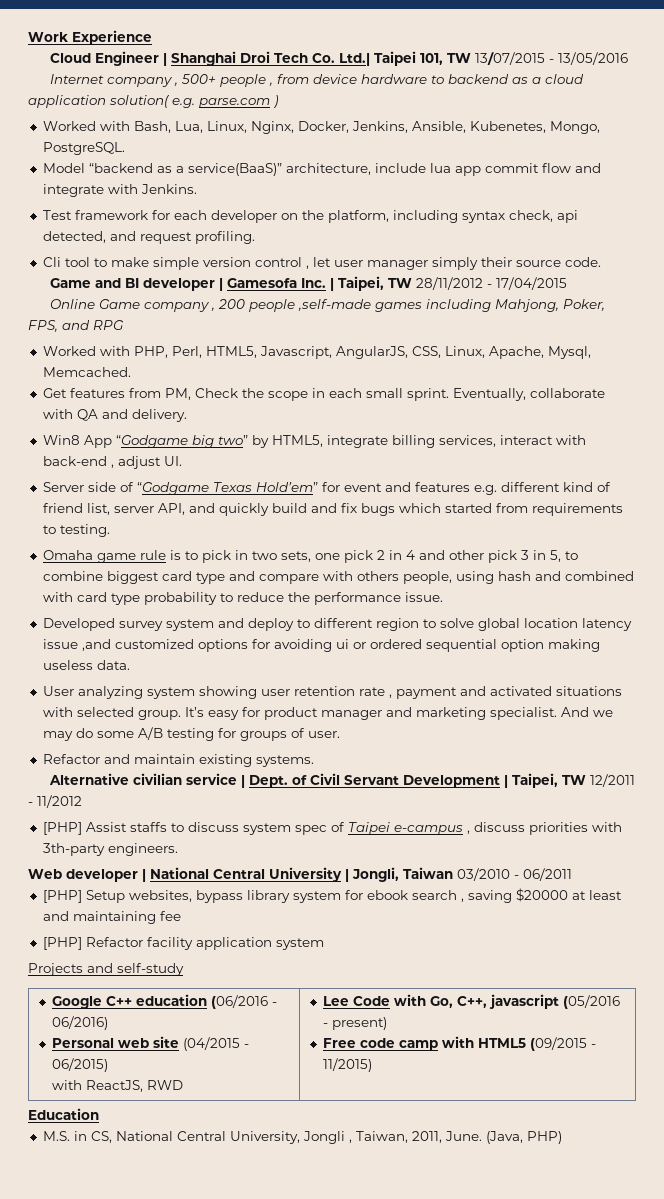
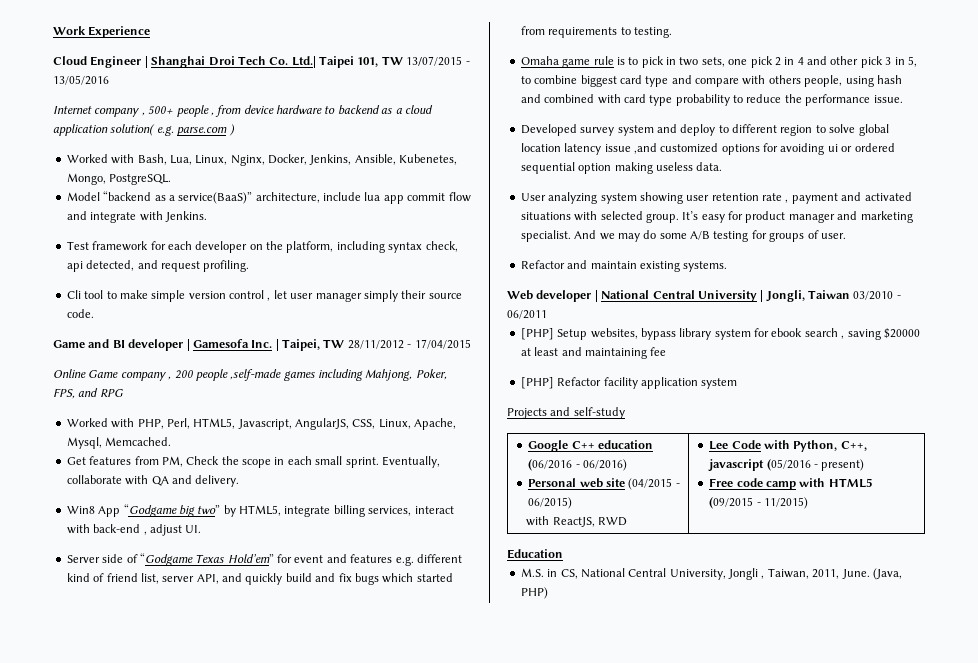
[49,773,636,788] [28,795,82,808] [42,822,622,835] [42,843,178,856] // Alternative civilian service | Dept. of Civil Servant Development | Taipei, TW 12/2011 - 11/2012 // [PHP] Assist staffs to discuss system spec of Taipei e-campus , discuss priorities with 3th-party engineers. -> (728, 266) none
[430,996,454,1008] Go, -> [793,440,838,452] Python,

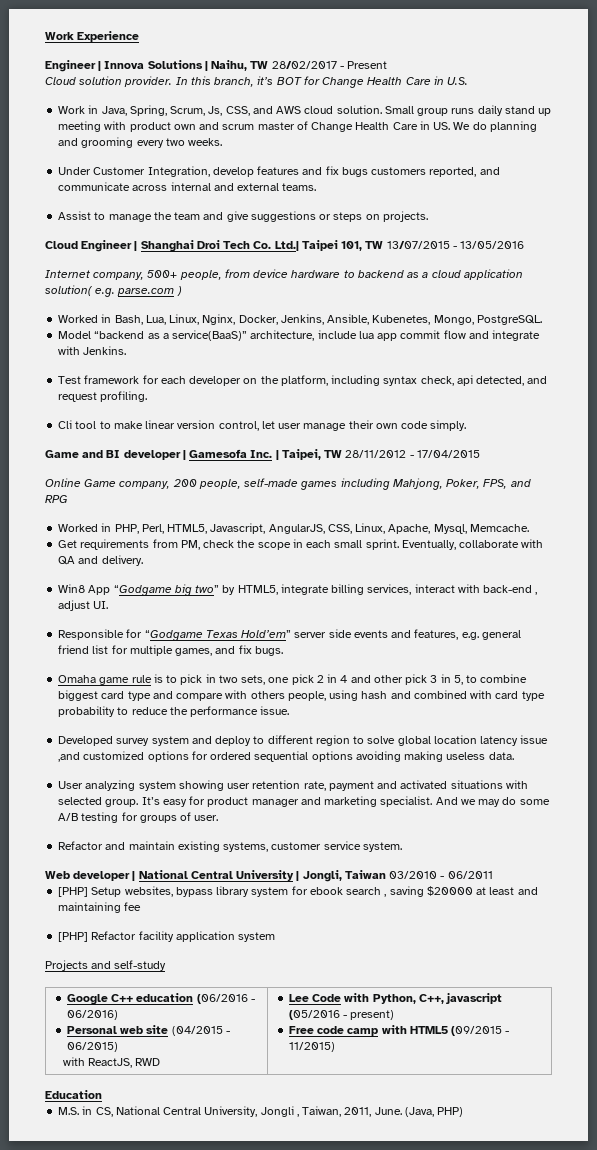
(151, 32) none -> [45,60,388,72] [45,76,469,88] [58,105,552,116] [58,121,537,132] [58,137,223,148] [58,166,500,177] [58,182,317,191] [58,211,428,222] // Engineer | Innova Solutions | Naihu, TW 28/02/2017 - Present // Cloud solution provider. In this branch, it’s BOT for Change Health Care in U.S. // Work in Java, Spring, Scrum, Js, CSS, and AWS cloud solution. Small group runs daily stand up meeting with product own and scrum master of Change Health Care in US. We do planning and grooming every two weeks. // Under Customer Integration, develop features and fix bugs customers reported, and communicate across internal and external teams. // Assist to manage the team and give suggestions or steps on projects.
[94,105,214,117] company , 500+ people , -> [93,270,222,280] company, 500+ people,
[111,154,135,164] with -> [101,314,112,323] in
[151,290,462,302] [66,309,94,318] simple version control , let user manager simply their source code. -> [145,420,467,431] linear version control, let user manage their own code simply.
[120,369,282,381] company , 200 people ,self-made -> [119,478,299,489] company, 200 people, self-made
[111,418,135,428] with -> [101,523,112,532] in
[105,437,172,446] Memcached. -> [469,524,529,532] Memcache.
[89,456,132,465] features -> [80,539,150,550] requirements
[186,456,220,465] Check -> [203,540,235,548] check
[66,553,462,566] [66,573,453,585] [520,26,672,38] Server side of “Godgame Texas Hold’em” for event and features e.g. different kind of friend list, server API, and quickly build and fix bugs which started from requirements to testing. -> [58,629,521,641] [58,645,283,656] Responsible for “Godgame Texas Hold’em” server side events and features, e.g. general friend list for multiple games, and fix bugs.
[780,143,895,155] [520,162,612,174] avoiding ui or ordered sequential option -> [210,751,401,762] ordered sequential options avoiding
[762,193,789,203] rate , -> [303,781,326,791] rate,
[683,261,728,272] systems. -> [223,841,402,852] systems, customer service system.

